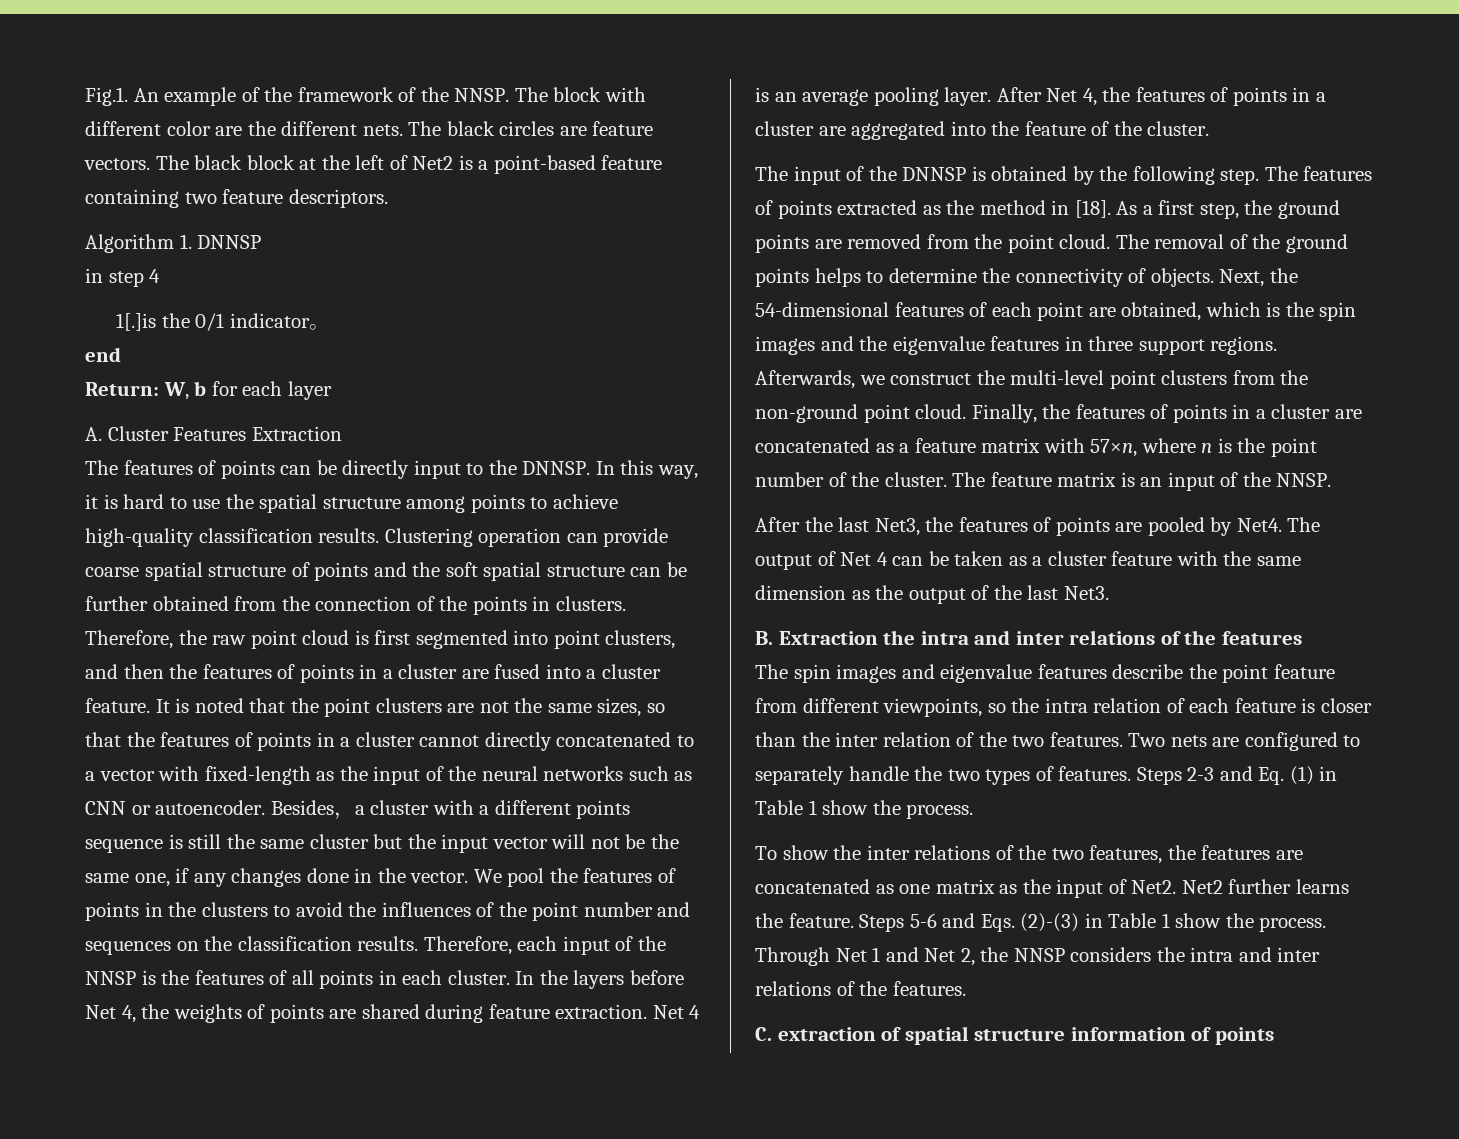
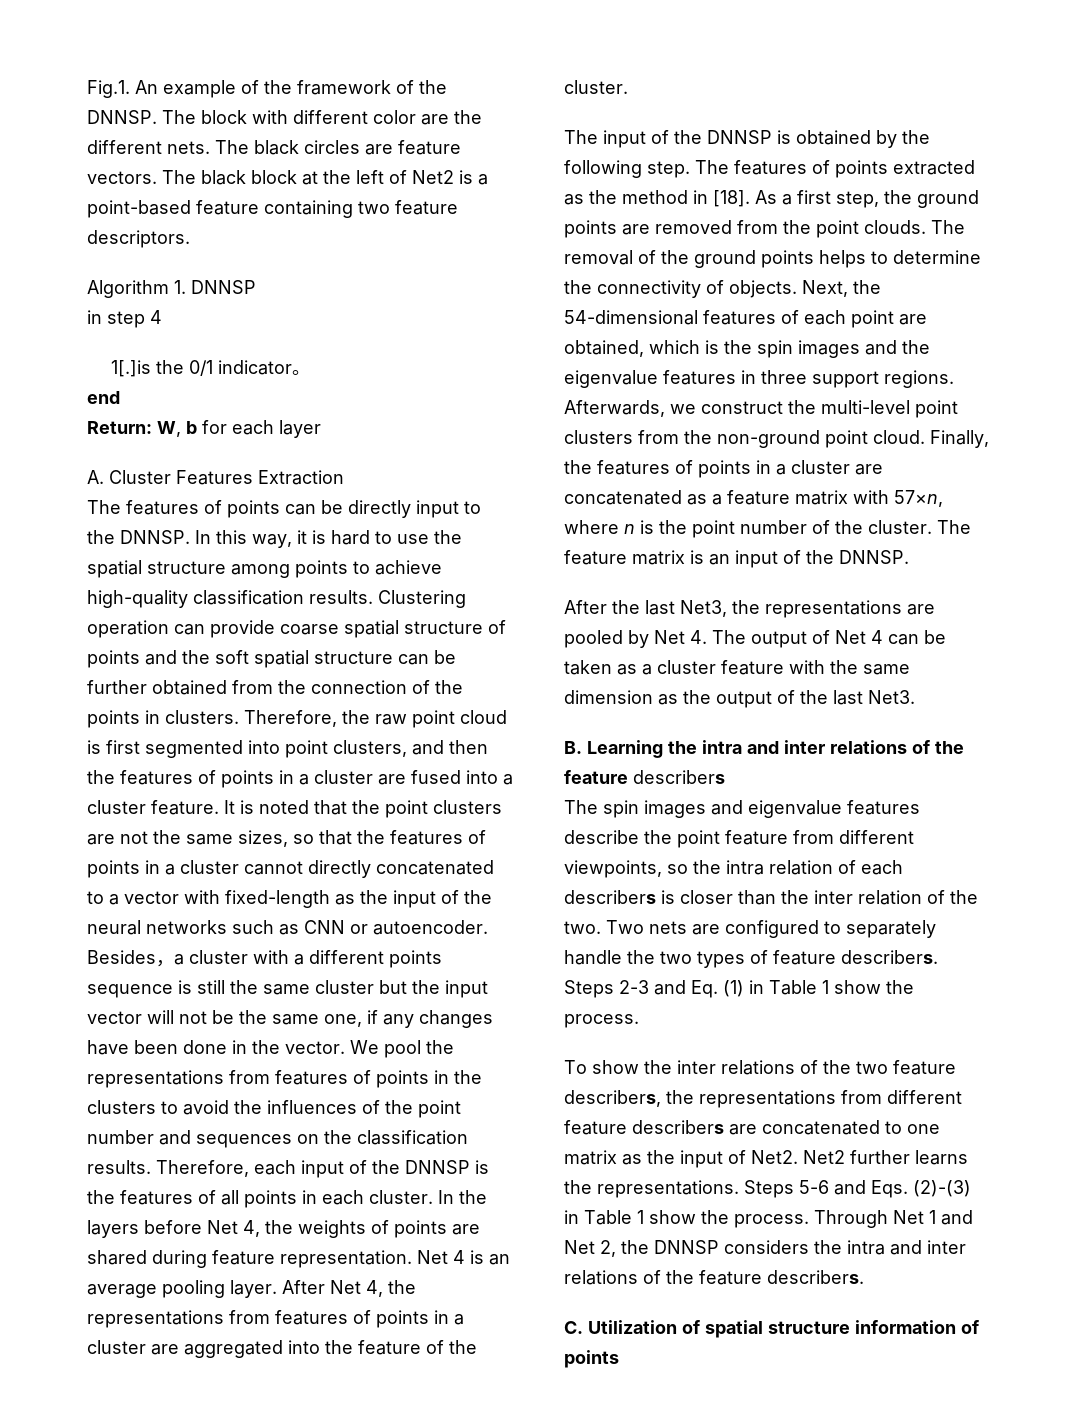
[454,88,510,102] NNSP. -> [87,110,157,124] DNNSP.
(302, 877) none -> [87,1040,178,1055] have been
(578, 875) none -> [87,1070,270,1088] representations from
[85,971,136,985] NNSP -> [405,1160,470,1174] DNNSP
[555,1004,648,1019] extraction. -> [280,1250,412,1268] representation.
(1131, 94) none -> [87,1310,270,1328] representations from
[1059,234,1111,249] cloud. -> [864,220,926,234] clouds.
[1276,473,1332,487] NNSP. -> [839,550,909,564] DNNSP.
[958,517,1110,536] features of points -> [765,600,902,618] representations
[1236,518,1282,532] Net4. -> [654,630,707,644] Net 4.
[778,630,1302,645] Extraction the intra and inter relations of the features -> [587,740,964,758] [564,770,725,784] Learning the intra and inter relations of the feature describers
[1234,698,1296,713] feature -> [564,890,656,904] describers
[1012,732,1123,747] two features. -> [564,921,601,934] two.
[1058,766,1132,781] features. -> [773,950,938,965] feature describers.
[1089,845,1303,864] [755,879,894,894] features, the features are concatenated as -> [893,1060,956,1075] [564,1090,962,1108] [564,1120,902,1135] feature describers, the representations from different feature describers are concatenated to
[788,913,854,928] feature. -> [597,1180,739,1198] representations.
[1013,948,1065,962] NNSP -> [654,1240,719,1254] DNNSP
[892,981,966,996] features. -> [699,1270,864,1285] feature describers.
[777,1027,876,1041] extraction -> [588,1320,677,1334] Utilization

